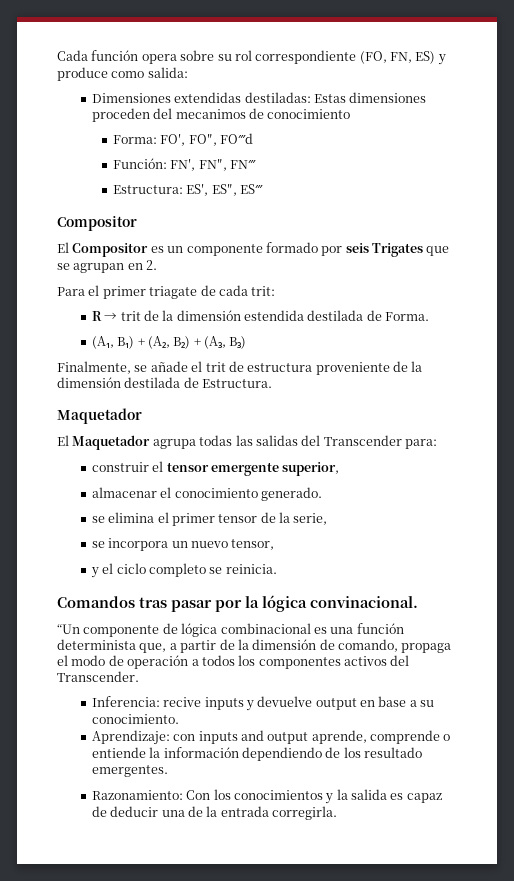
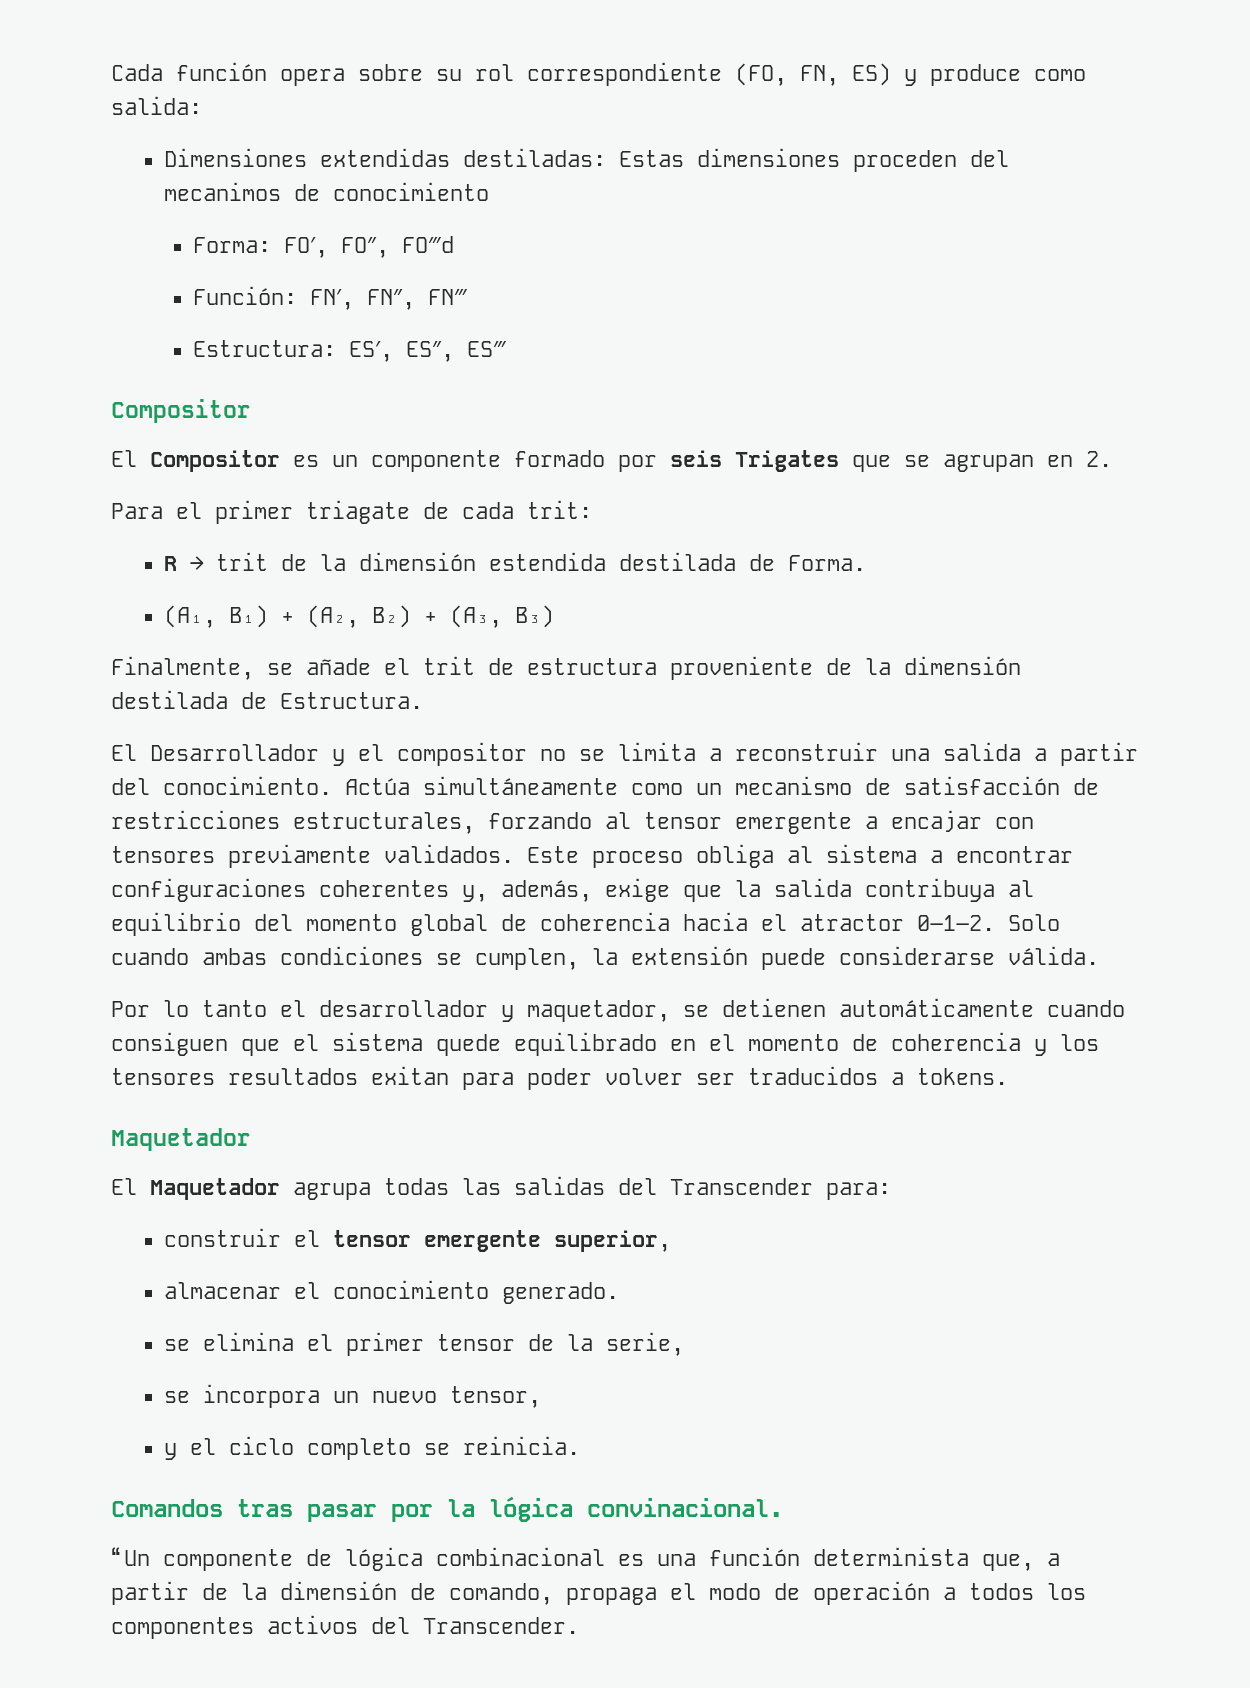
(273, 383) none -> [111,742,1138,766] [111,776,1099,795] [111,810,1034,834] [111,844,1073,868] [111,878,1034,902] [111,912,1060,936] [111,946,1099,970] [111,998,1125,1022] [111,1032,1099,1056] [111,1066,1008,1090] // El Desarrollador y el compositor no se limita a reconstruir una salida a partir del conocimiento. Actúa simultáneamente como un mecanismo de satisfacción de restricciones estructurales, forzando al tensor emergente a encajar con tensores previamente validados. Este proceso obliga al sistema a encontrar configuraciones coherentes y, además, exige que la salida contribuya al equilibrio del momento global de coherencia hacia el atractor 0–1–2. Solo cuando ambas condiciones se cumplen, la extensión puede considerarse válida. // Por lo tanto el desarrollador y maquetador, se detienen automáticamente cuando consiguen que el sistema quede equilibrado en el momento de coherencia y los tensores resultados exitan para poder volver ser traducidos a tokens.
[91,696,435,711] [91,714,179,724] [91,730,451,745] [91,747,423,761] [91,765,168,777] [91,789,442,804] [91,806,338,820] // Inferencia: recive inputs y devuelve output en base a su conocimiento. // Aprendizaje: con inputs and output aprende, comprende o entiende la información dependiendo de los resultado emergentes. // Razonamiento: Con los conocimientos y la salida es capaz de deducir una de la entrada corregirla. -> (579, 1625) none

